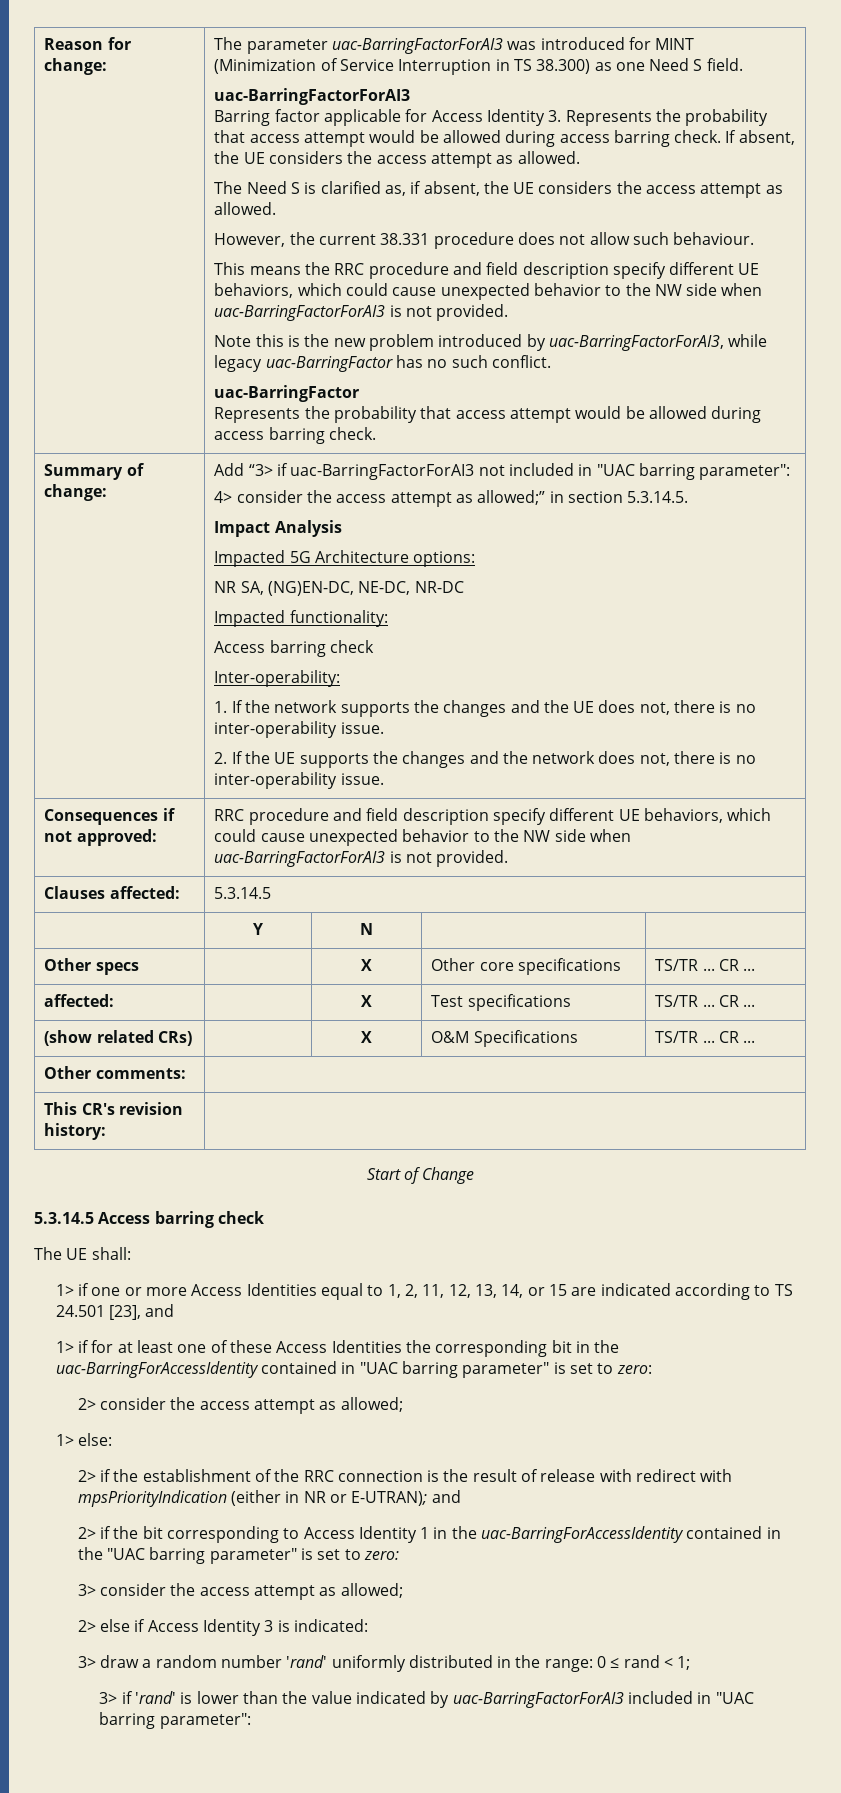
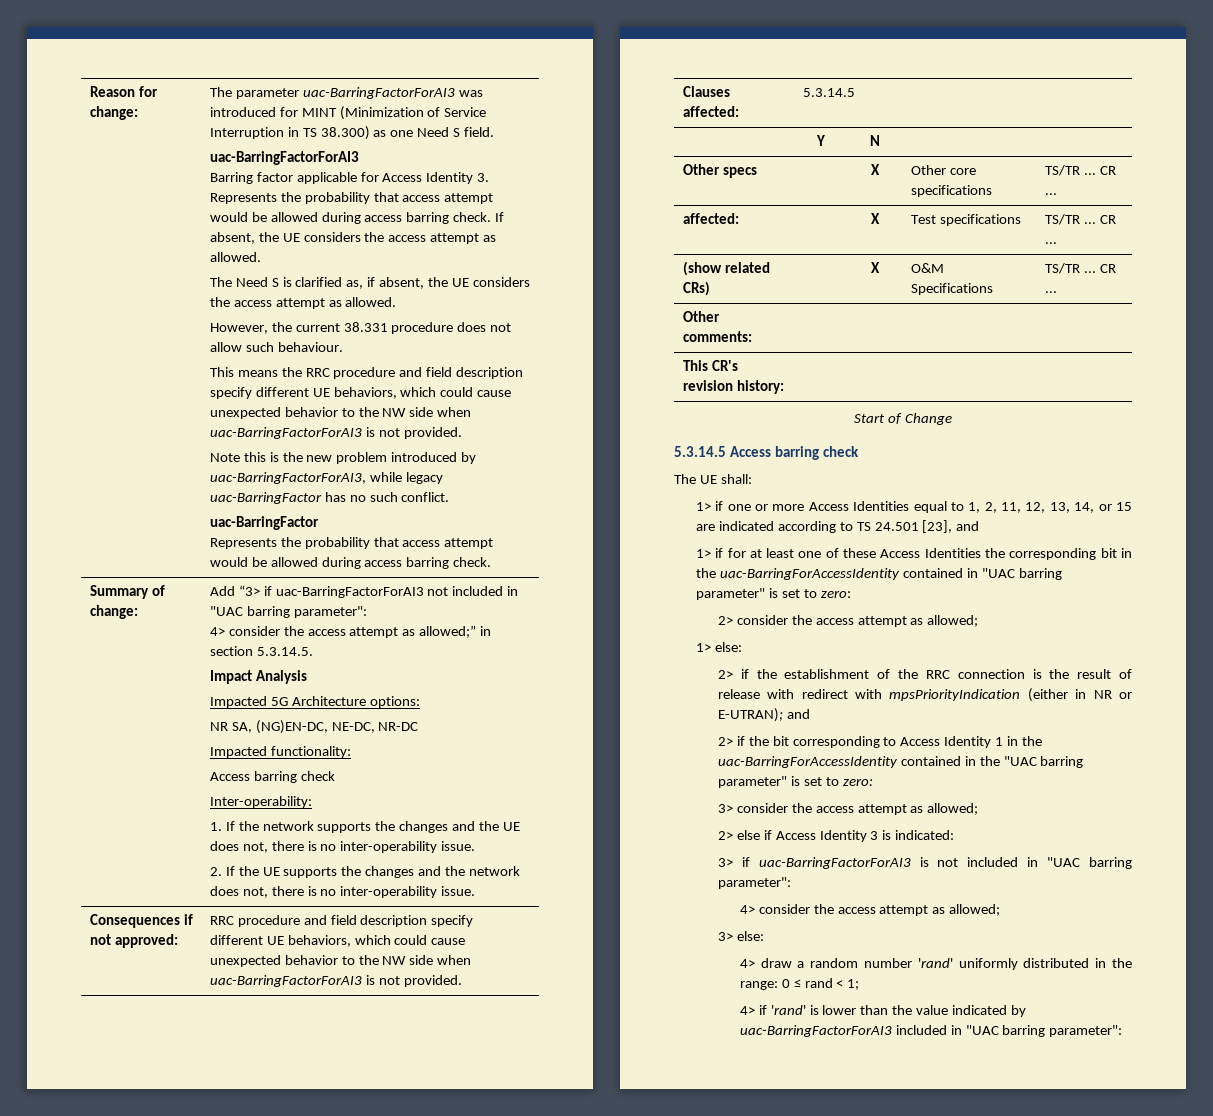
(96, 1662) none -> [741,857,1132,869] [717,877,791,889] [739,904,1001,916] [717,931,764,941] [739,959,755,968] if uac-BarringFactorForAI3 is not included in "UAC barring parameter": // 4> consider the access attempt as allowed; // 3> else: // 4>
[99,1692,118,1704] 3> -> [739,1006,755,1015] 4>

